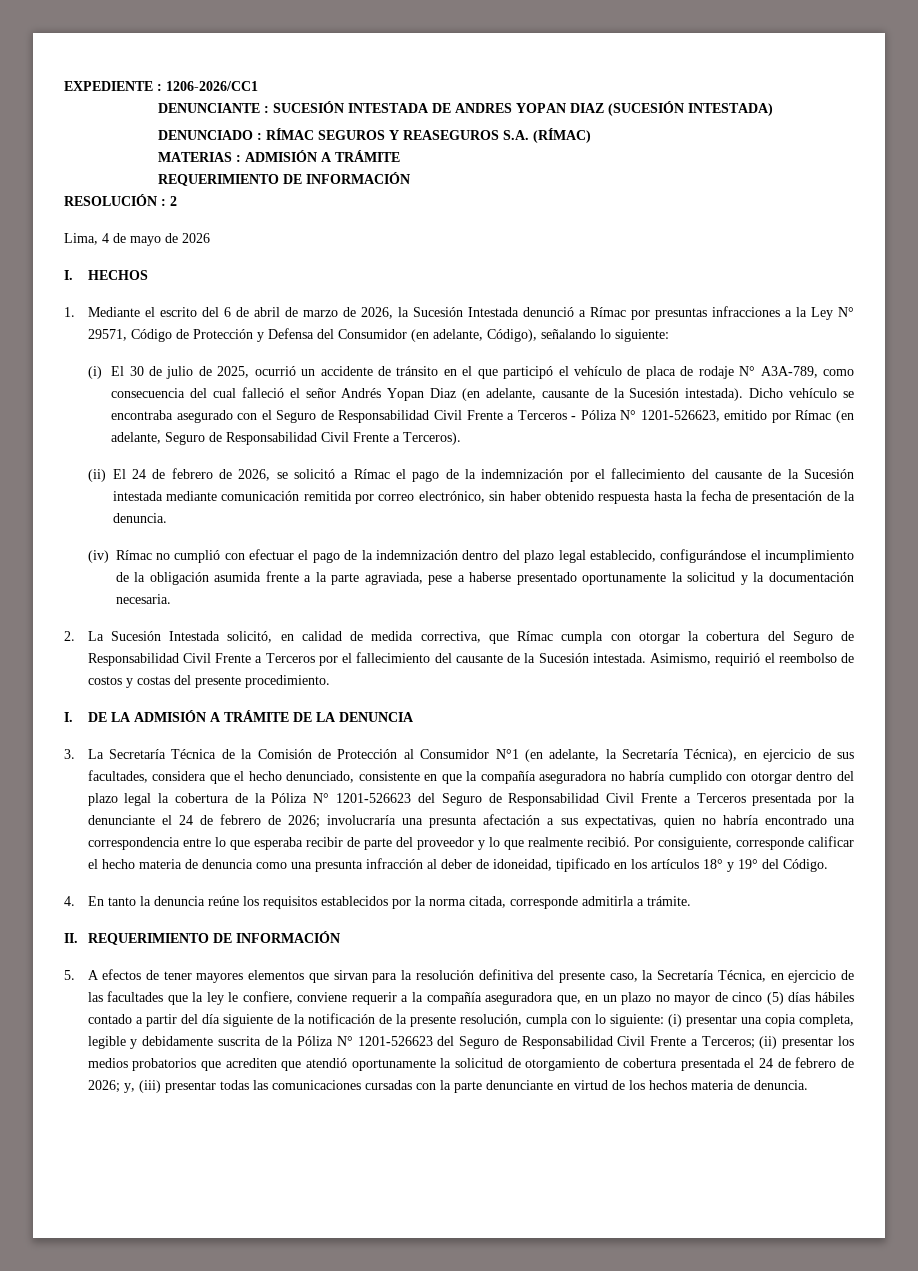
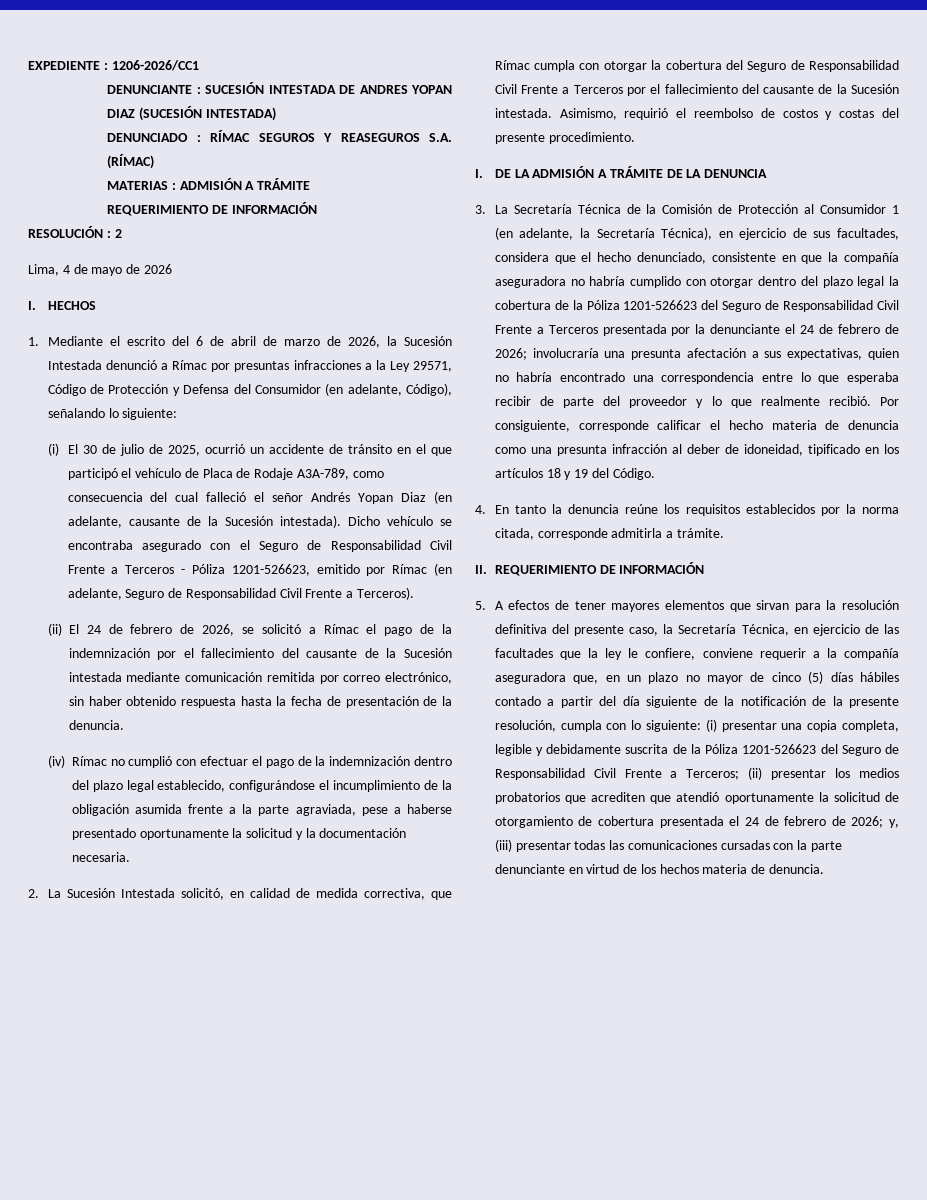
[838,307,855,317] N° -> (410, 366) none
[645,366,756,379] placa de rodaje N° -> [202,468,294,480] Placa de Rodaje
[620,410,637,420] N° -> (225, 569) none
[495,749,519,759] N°1 -> [891,205,899,214] 1
[313,793,330,803] N° -> (620, 305) none
[702,859,758,872] 18° y 19° -> [546,468,589,480] 18 y 19
[336,1036,353,1046] N° -> (739, 749) none

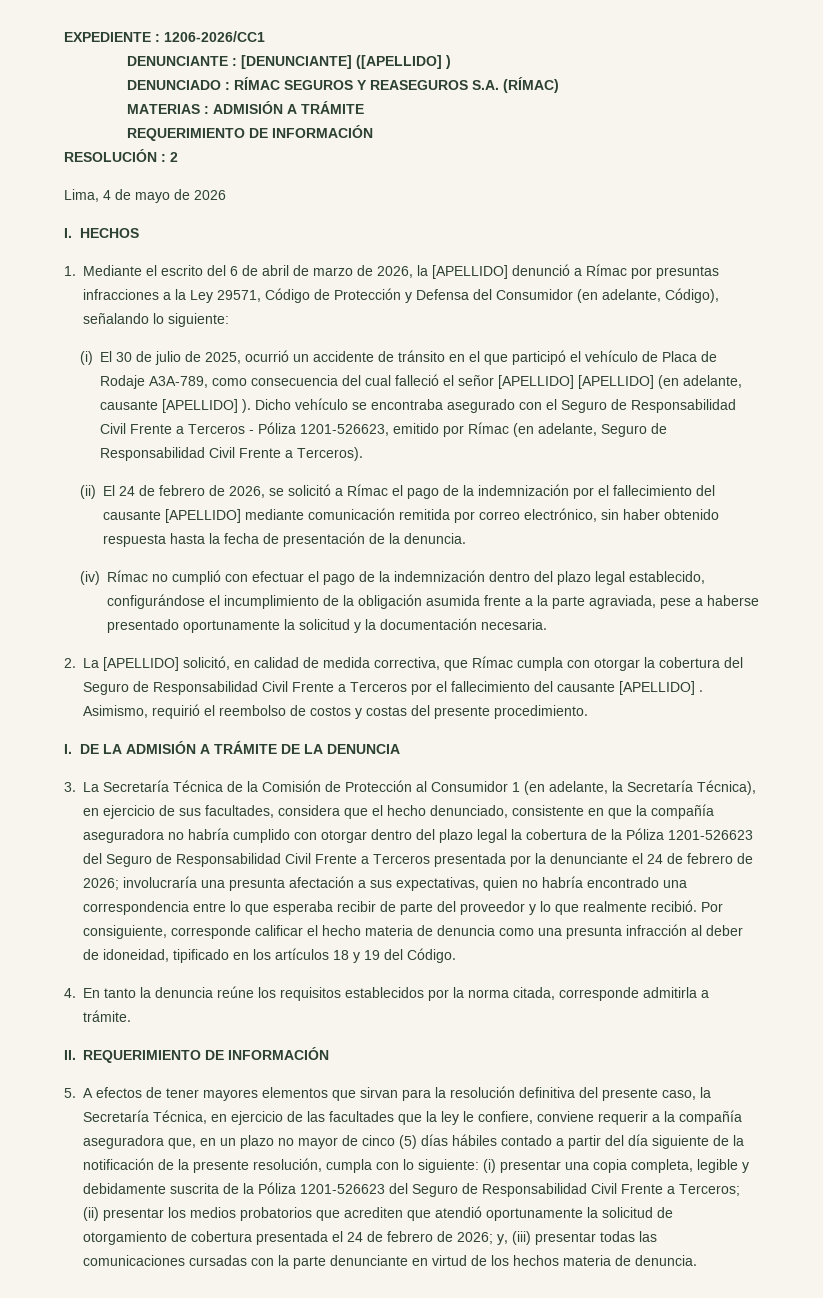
[205,82,452,94] [107,106,276,121] SUCESIÓN INTESTADA DE ANDRES YOPAN DIAZ (SUCESIÓN INTESTADA) -> [240,55,451,69] [DENUNCIANTE] ([APELLIDO] )
[404,336,452,346] [47,360,102,370] Sucesión Intestada -> [432,265,508,279] [APELLIDO]
[311,491,452,504] [67,515,341,528] Andrés Yopan Diaz (en adelante, causante de la Sucesión intestada). -> [497,375,742,389] [99,399,251,413] [APELLIDO] [APELLIDO] (en adelante, causante [APELLIDO] ).
[364,648,452,658] [68,672,122,682] de la Sucesión intestada -> [164,509,241,523] [APELLIDO]
[66,888,175,898] Sucesión Intestada -> [103,657,179,671] [APELLIDO]
[818,84,899,94] [494,108,552,118] de la Sucesión intestada. -> [619,681,703,695] [APELLIDO] .

